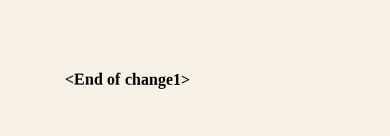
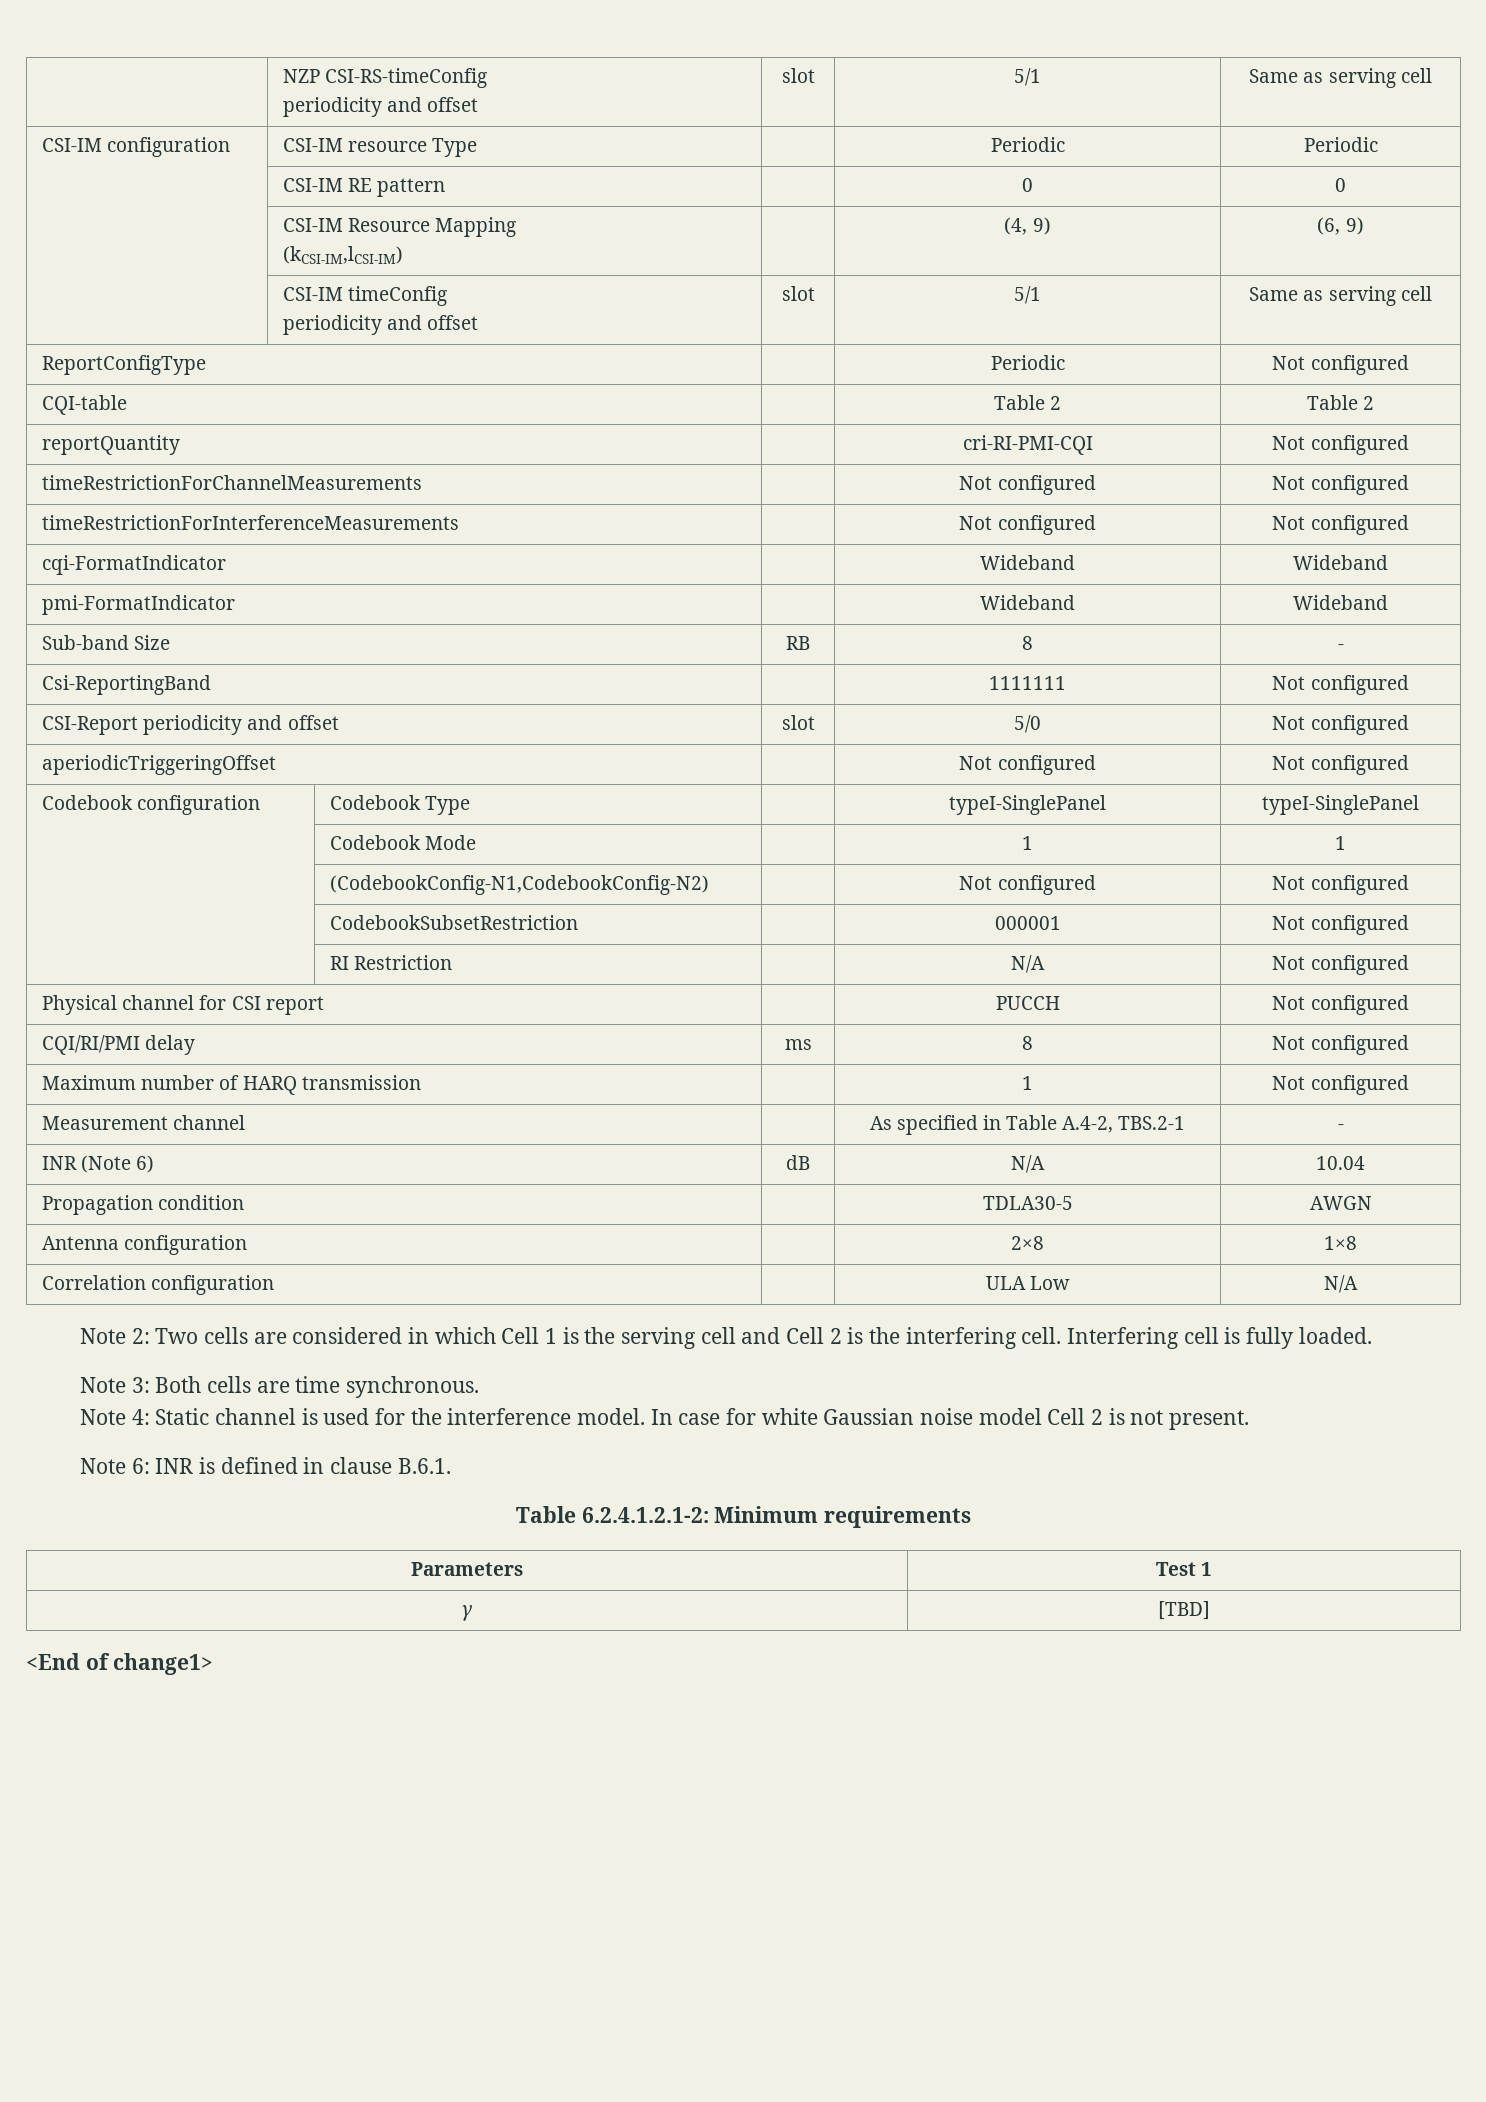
(64, 78) none -> [283,68,488,88] [283,97,479,117] [781,68,815,83] [1014,68,1041,86] [1249,68,1432,88] [42,137,231,157] [283,138,478,157] [990,137,1065,152] [1303,137,1378,152] [283,178,446,197] [1022,178,1033,192] [1335,178,1346,192] [283,217,517,237] [283,246,404,264] [1004,217,1051,235] [1317,217,1364,235] [283,286,448,306] [283,315,479,335] [781,286,815,301] [1014,286,1041,304] [1249,286,1432,306] [42,355,207,375] [990,355,1065,370] [1272,355,1409,375] [42,395,128,415] [993,395,1062,410] [1306,395,1375,410] [42,435,181,455] [962,435,1093,455] [1272,435,1409,455] [42,475,423,490] [959,475,1096,495] [1272,475,1409,495] [42,515,460,530] [959,515,1096,535] [1272,515,1409,535] [42,555,227,575] [980,555,1075,570] [1293,555,1388,570] [42,595,236,615] [980,595,1075,610] [1293,595,1388,610] [42,635,171,650] [786,636,810,650] [1022,636,1033,650] [1337,644,1344,650] [42,675,212,695] [989,676,1066,690] [1272,675,1409,695] [42,715,339,735] [781,715,815,730] [1014,715,1041,733] [1272,715,1409,735] [42,755,277,775] [959,755,1096,775] [1272,755,1409,775] [42,795,261,815] [330,795,471,815] [949,795,1106,815] [1262,795,1419,815] [330,835,477,850] [1022,836,1033,850] [1335,836,1346,850] [330,875,710,895] [959,875,1096,895] [1272,875,1409,895] [330,915,579,930] [994,916,1061,930] [1272,915,1409,935] [330,955,453,970] [1011,955,1045,973] [1272,955,1409,975] [42,995,324,1015] [995,996,1060,1010] [1272,995,1409,1015] [42,1035,196,1055] [784,1039,812,1050] [1022,1036,1033,1050] [1272,1035,1409,1055] [42,1075,421,1095] [1022,1076,1033,1090] [1272,1075,1409,1095] [42,1115,246,1130] [869,1115,1186,1135] [1337,1124,1344,1130] [42,1155,155,1173] [786,1155,810,1170] [1011,1155,1045,1173] [1316,1156,1365,1170] [42,1195,245,1215] [982,1196,1073,1210] [1309,1196,1372,1210] [42,1235,248,1255] [1011,1236,1044,1250] [1324,1236,1357,1250] [42,1275,275,1295] [985,1276,1071,1290] [1324,1275,1358,1293] [79,1327,1372,1349] [79,1376,479,1398] [79,1408,1249,1430] [79,1457,451,1474] [515,1506,972,1528] [411,1562,523,1576] [1155,1562,1213,1576] [462,1605,472,1621] [1158,1601,1210,1620] | NZP CSI-RS-timeConfig // periodicity and offset | slot | 5/1 | Same as serving cell // CSI-IM configuration | CSI-IM resource Type | | Periodic | Periodic // | CSI-IM RE pattern | | 0 | 0 // | CSI-IM Resource Mapping // (kCSI-IM,lCSI-IM) | | (4, 9) | (6, 9) // | CSI-IM timeConfig // periodicity and offset | slot | 5/1 | Same as serving cell // ReportConfigType | | Periodic | Not configured // CQI-table | | Table 2 | Table 2 // reportQuantity | | cri-RI-PMI-CQI | Not configured // timeRestrictionForChannelMeasurements | | Not configured | Not configured // timeRestrictionForInterferenceMeasurements | | Not configured | Not configured // cqi-FormatIndicator | | Wideband | Wideband // pmi-FormatIndicator | | Wideband | Wideband // Sub-band Size | RB | 8 | - // Csi-ReportingBand | | 1111111 | Not configured // CSI-Report periodicity and offset | slot | 5/0 | Not configured // aperiodicTriggeringOffset | | Not configured | Not configured // Codebook configuration | Codebook Type | | typeI-SinglePanel | typeI-SinglePanel // | Codebook Mode | | 1 | 1 // | (CodebookConfig-N1,CodebookConfig-N2) | | Not configured | Not configured // | CodebookSubsetRestriction | | 000001 | Not configured // | RI Restriction | | N/A | Not configured // Physical channel for CSI report | | PUCCH | Not configured // CQI/RI/PMI delay | ms | 8 | Not configured // Maximum number of HARQ transmission | | 1 | Not configured // Measurement channel | | As specified in Table A.4-2, TBS.2-1 | - // INR (Note 6) | dB | N/A | 10.04 // Propagation condition | | TDLA30-5 | AWGN // Antenna configuration | | 2×8 | 1×8 // Correlation configuration | | ULA Low | N/A // Note 2: Two cells are considered in which Cell 1 is the serving cell and Cell 2 is the interfering cell. Interfering cell is fully loaded. // Note 3: Both cells are time synchronous. // Note 4: Static channel is used for the interference model. In case for white Gaussian noise model Cell 2 is not present. // Note 6: INR is defined in clause B.6.1. // Table 6.2.4.1.2.1-2: Minimum requirements // Parameters | Test 1 // γ | [TBD] //

